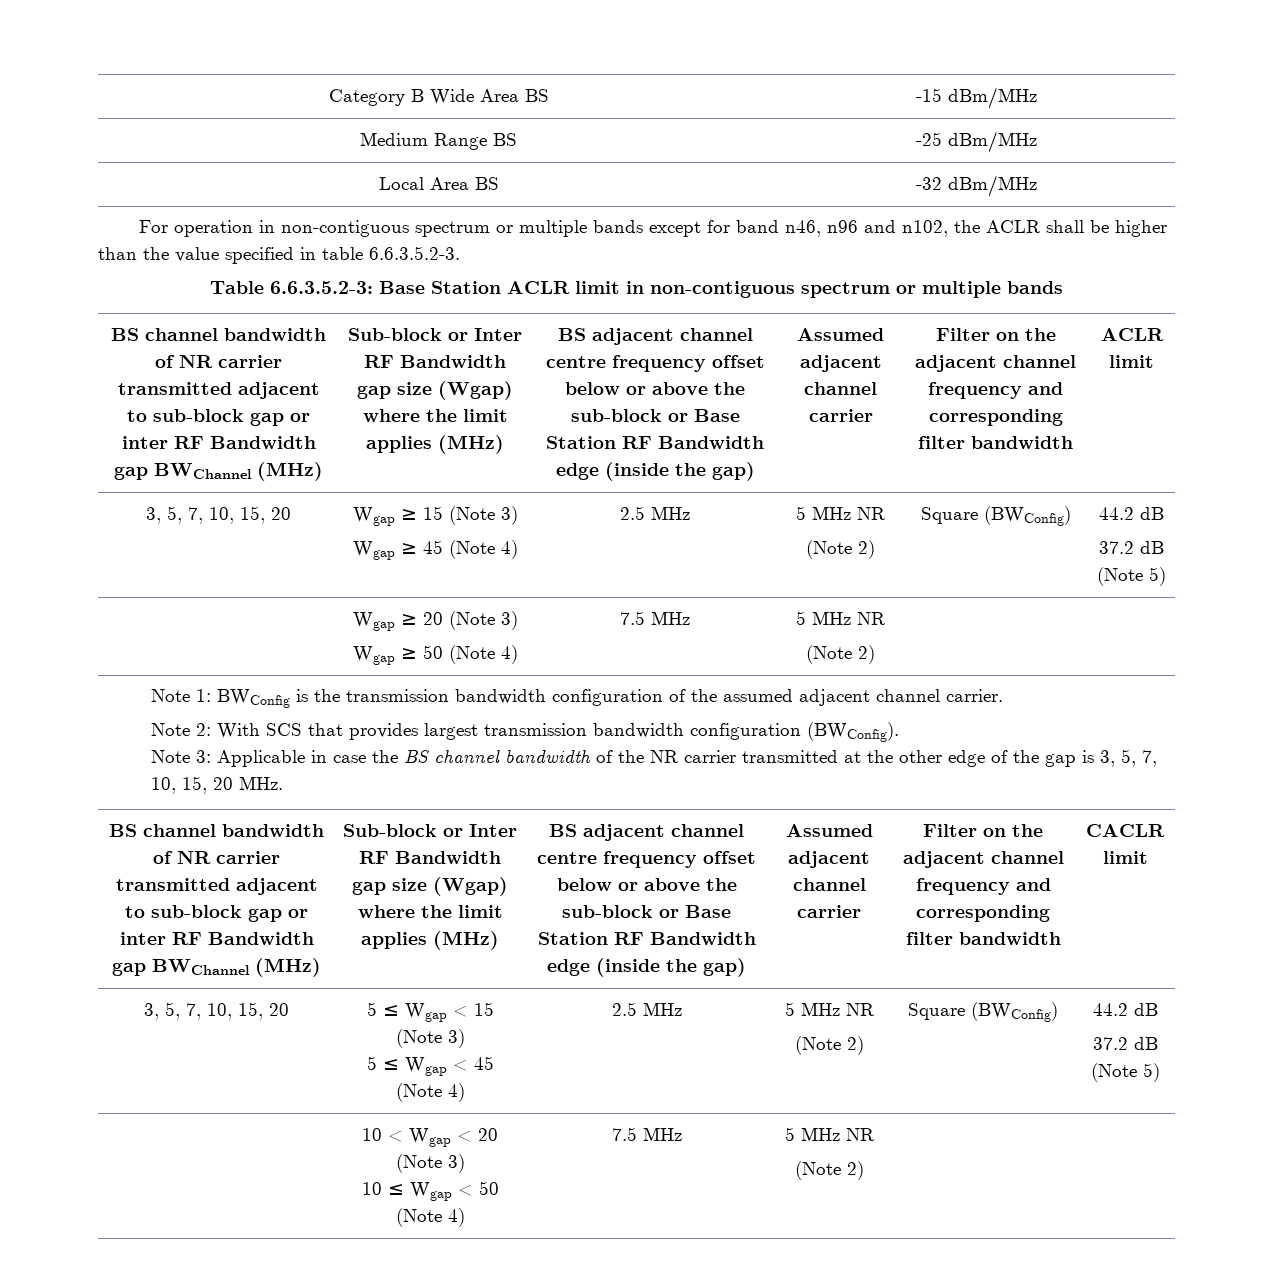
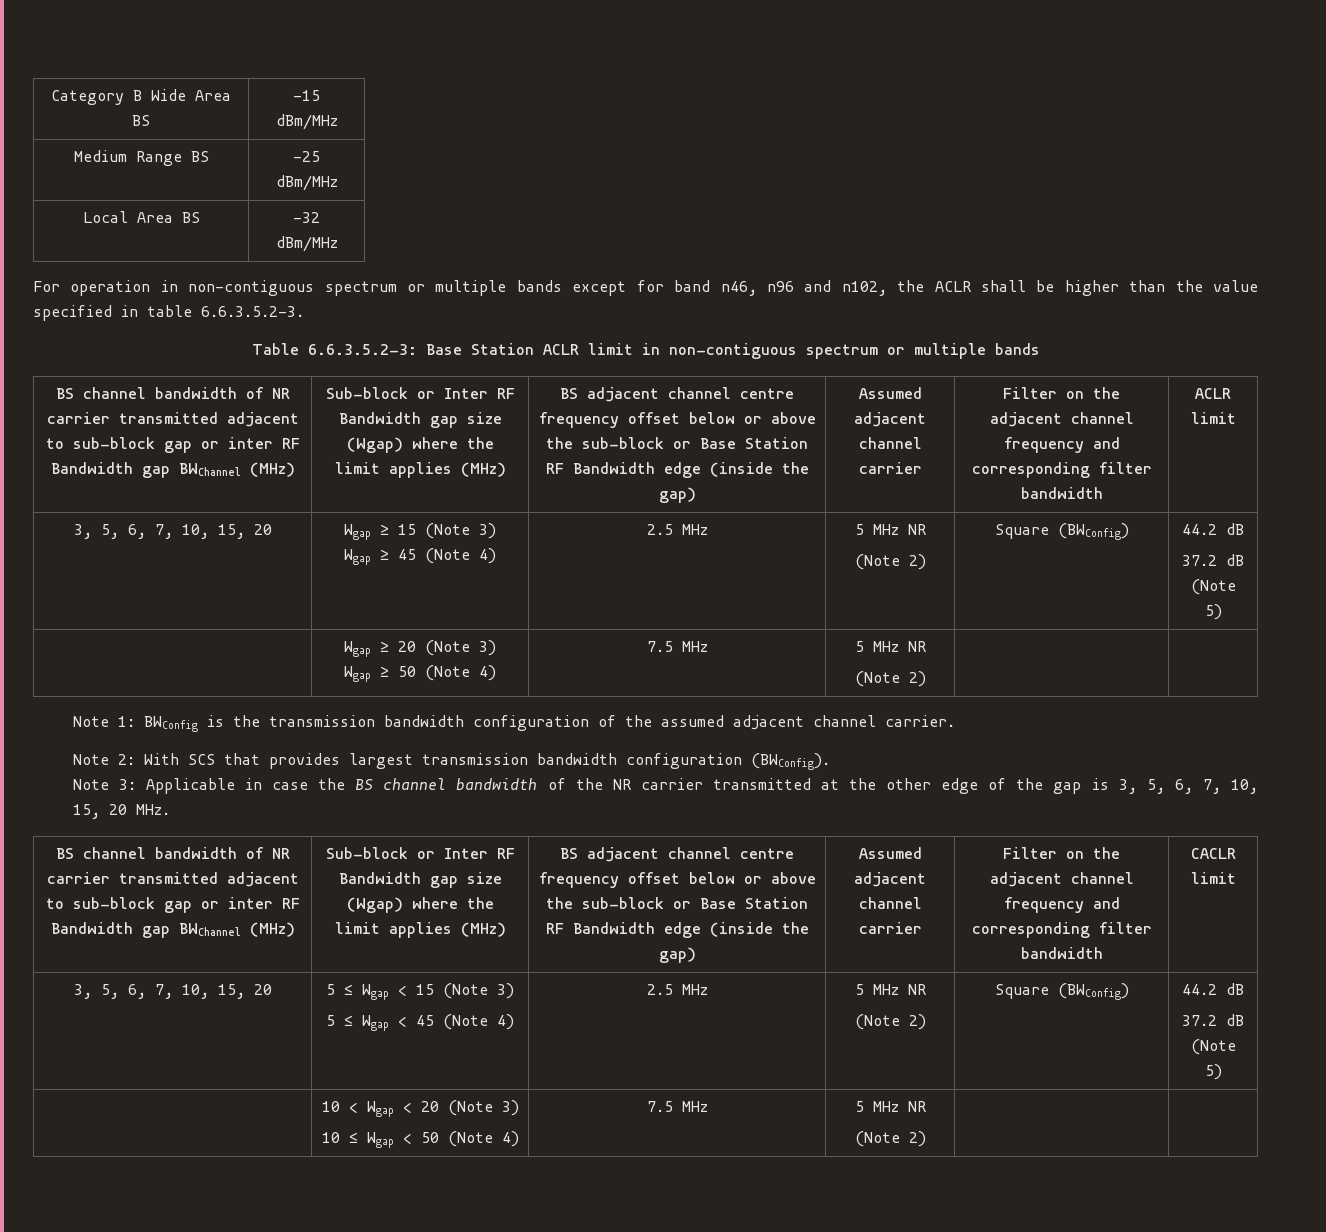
(182, 515) none -> [127,524,146,539] 6,
(1137, 758) none -> [1174,779,1193,794] 6,
(180, 1011) none -> [127,984,146,999] 6,

